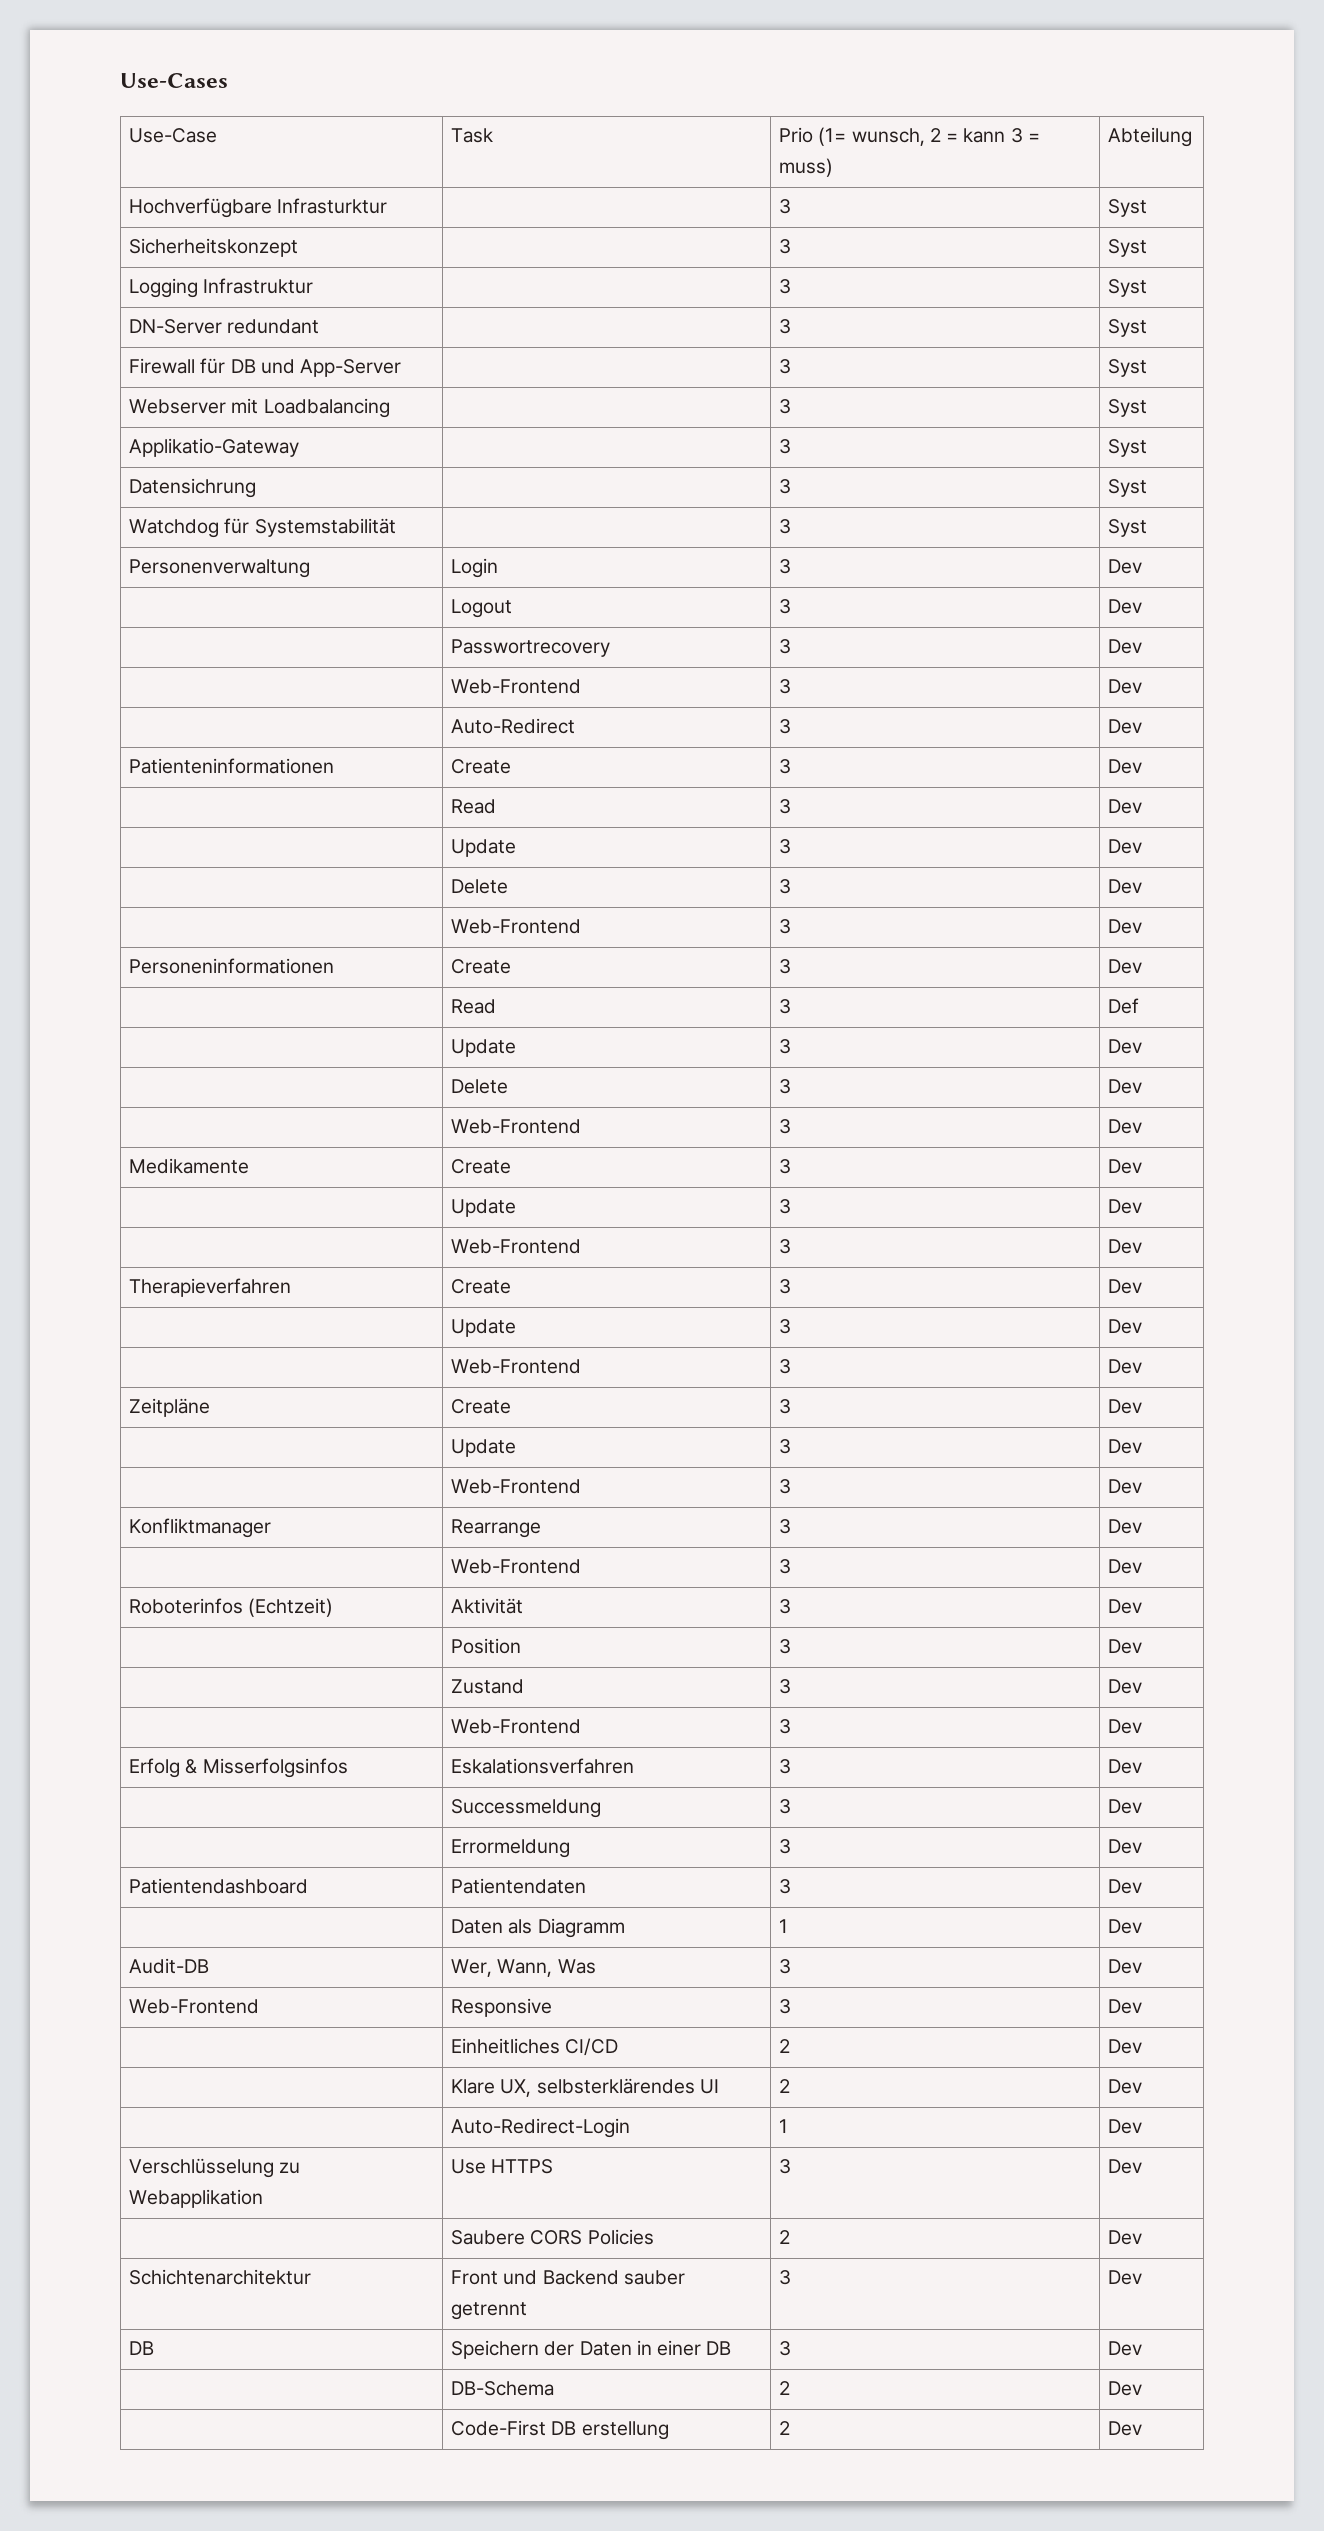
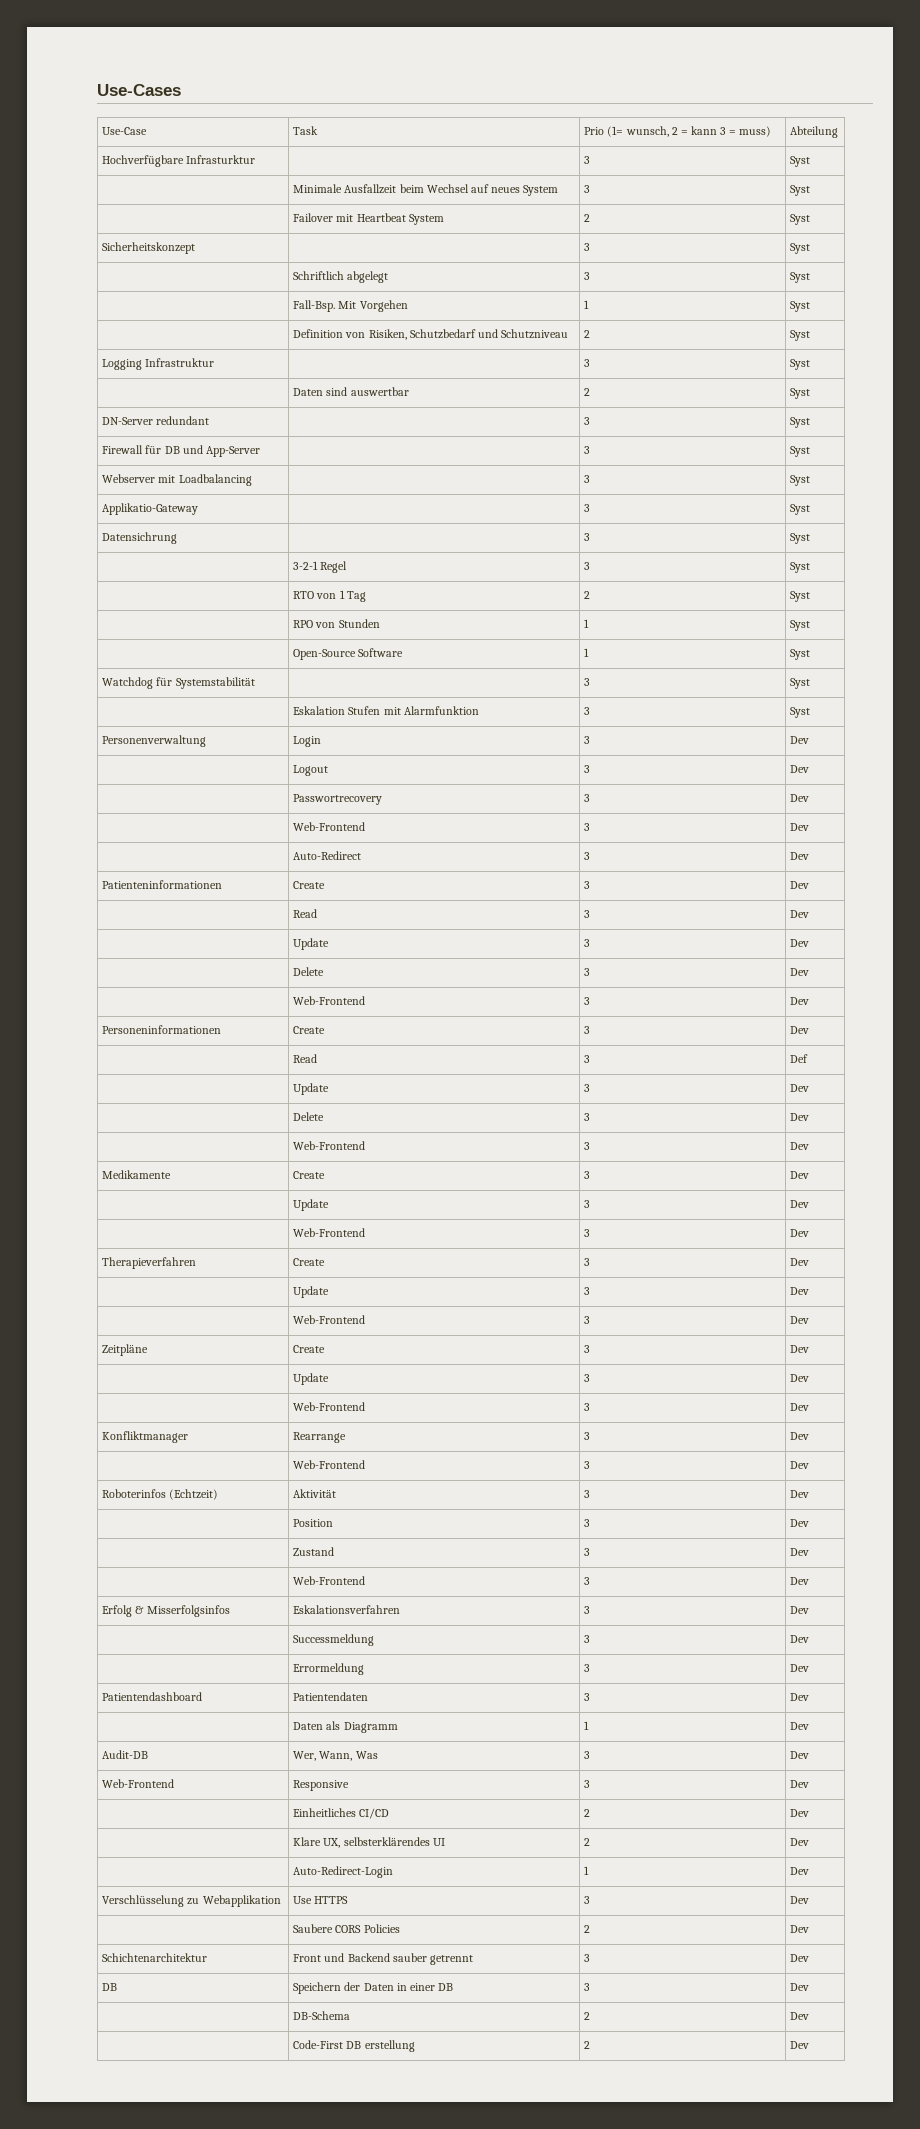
[129,238,299,257] [779,239,792,254] Sicherheitskonzept | | 3 -> [293,184,558,196] [584,185,591,193] [790,185,811,196] [293,213,444,225] [584,214,591,222] [790,214,811,225] [102,242,196,254] [584,243,591,251] [790,243,811,254] [293,271,389,283] [584,272,591,280] [790,272,811,283] [293,300,408,312] [584,300,590,309] [790,301,811,312] [293,329,568,340] [584,330,591,338] | Minimale Ausfallzeit beim Wechsel auf neues System | 3 | Syst // | Failover mit Heartbeat System | 2 | Syst // Sicherheitskonzept | | 3 | Syst // | Schriftlich abgelegt | 3 | Syst // | Fall-Bsp. Mit Vorgehen | 1 | Syst // | Definition von Risiken, Schutzbedarf und Schutzniveau | 2
(1148, 288) none -> [293,387,409,396] [584,388,591,396] [790,388,811,399] // | Daten sind auswertbar | 2 | Syst
(1148, 488) none -> [293,561,348,573] [584,562,591,570] [790,562,811,573] [293,590,366,602] [584,591,591,599] [790,591,811,602] [293,619,380,628] [584,619,590,628] [790,620,811,631] [293,648,404,660] [584,648,590,657] [790,649,811,660] // | 3-2-1 Regel | 3 | Syst // | RTO von 1 Tag | 2 | Syst // | RPO von Stunden | 1 | Syst // | Open-Source Software | 1 | Syst
(1148, 528) none -> [293,706,479,715] [584,707,591,715] [790,707,811,718] // | Eskalation Stufen mit Alarmfunktion | 3 | Syst

